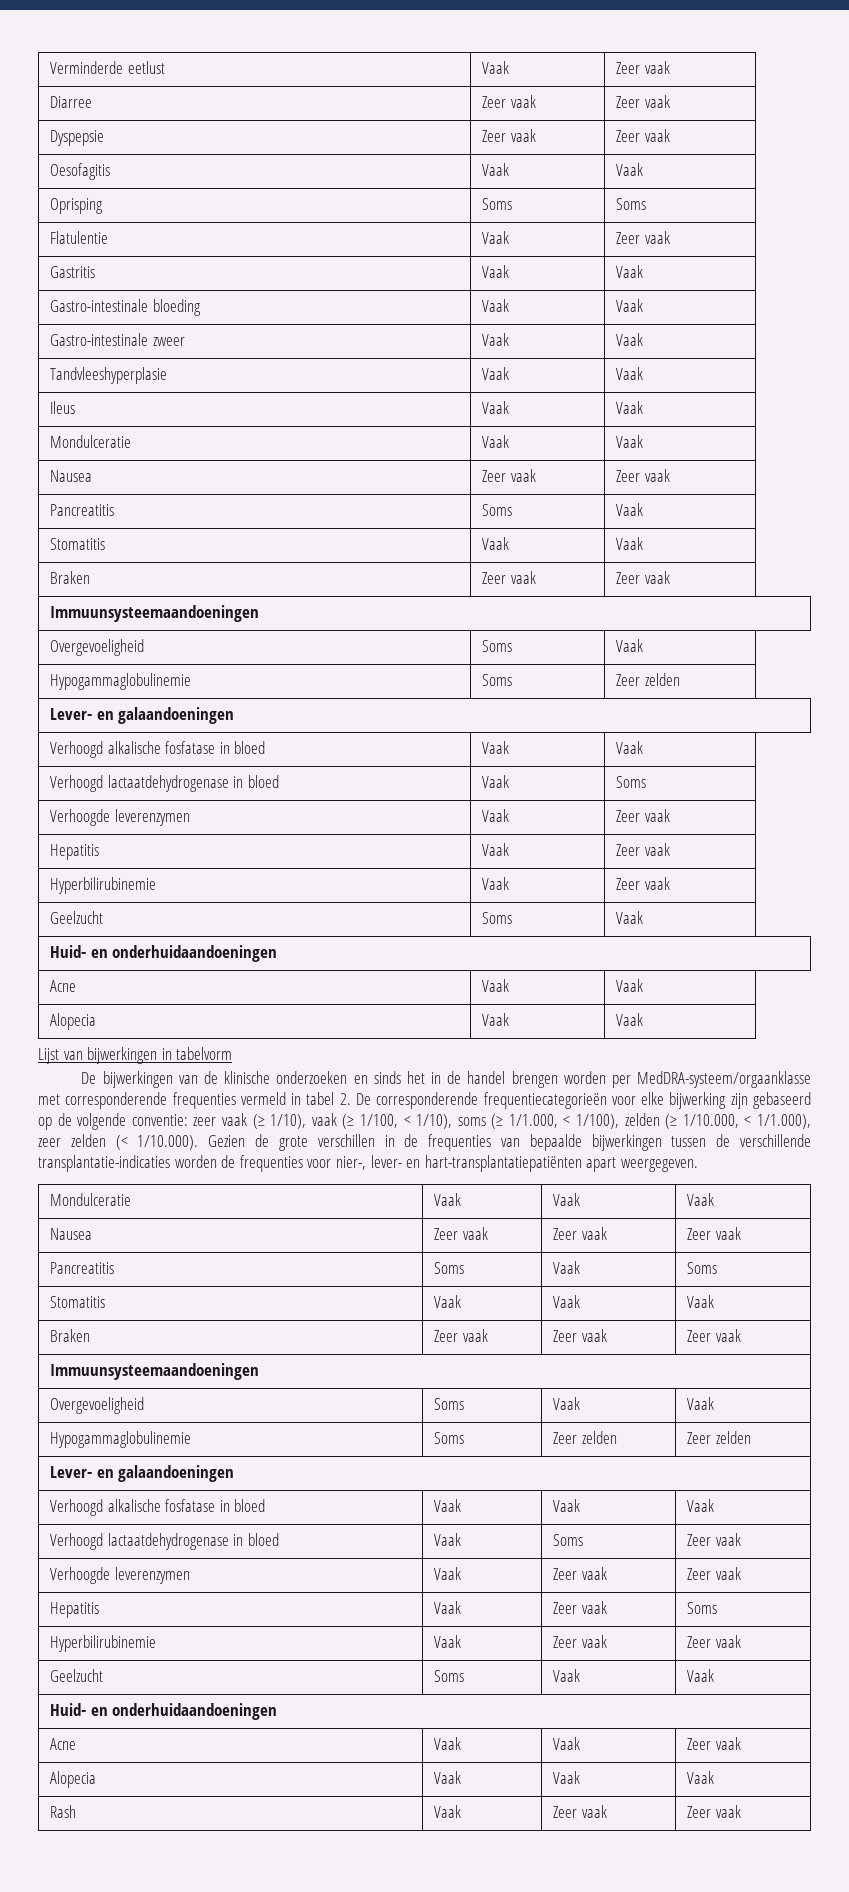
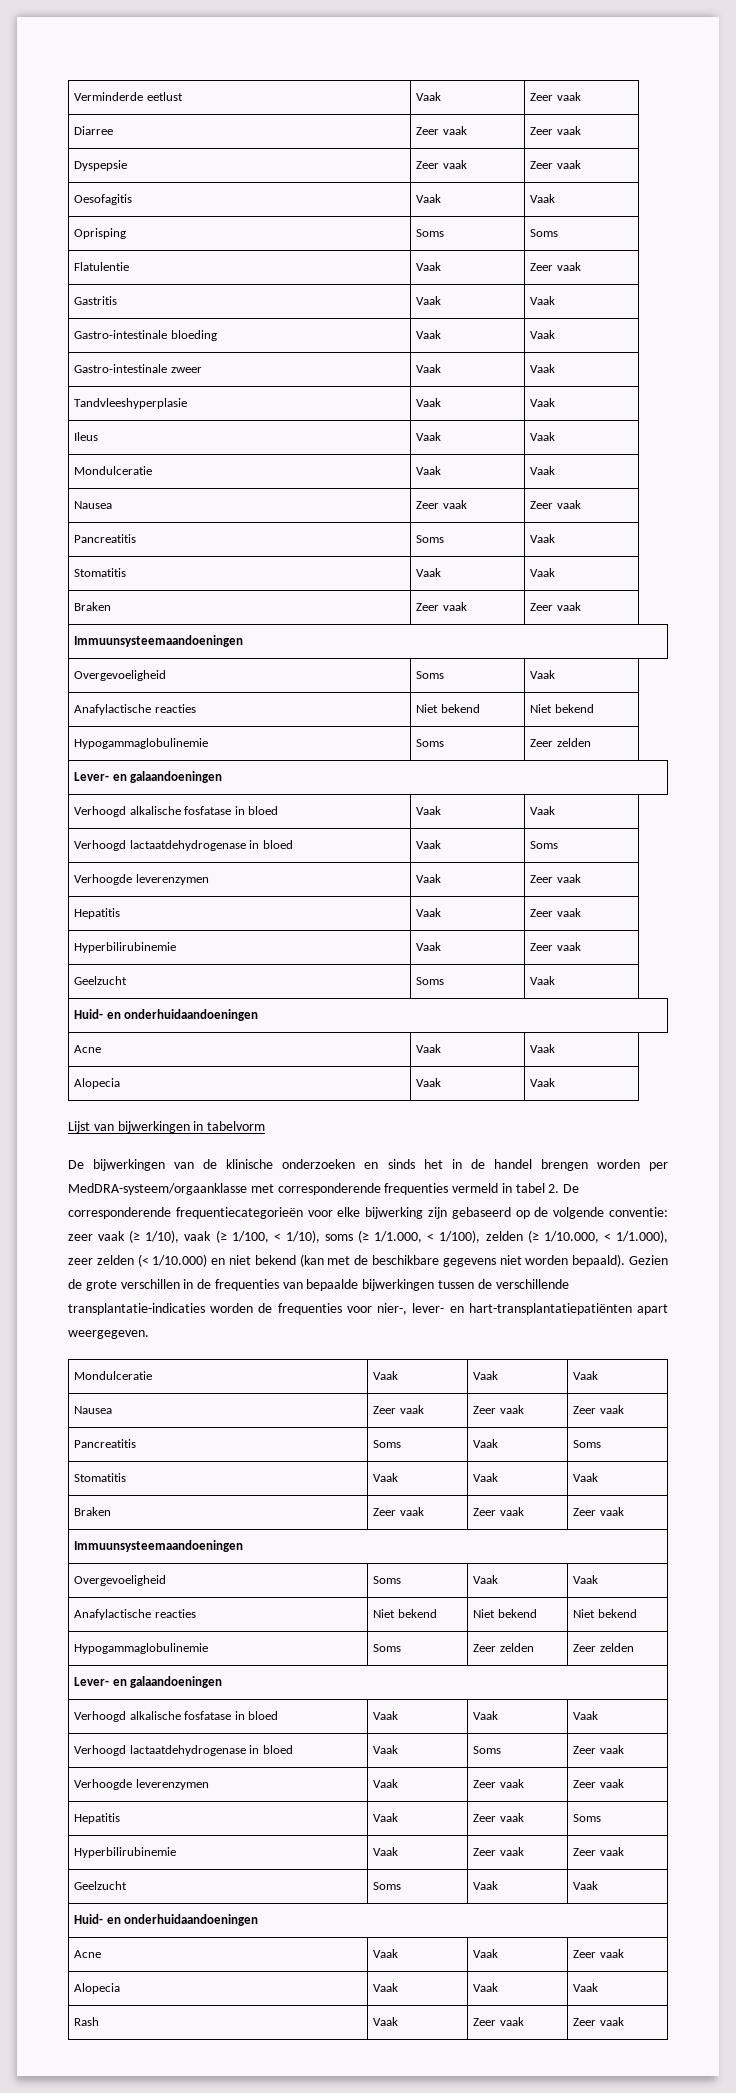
(643, 645) none -> [74,704,196,715] [416,704,480,713] [530,704,594,713] // Anafylactische reacties | Niet bekend | Niet bekend
[137,1135,199,1150] 1/10.000). -> [152,1254,626,1267] 1/10.000) en niet bekend (kan met de beschikbare gegevens niet worden bepaald).
(714, 1403) none -> [74,1609,196,1620] [373,1609,437,1618] [473,1609,537,1618] [573,1609,637,1618] // Anafylactische reacties | Niet bekend | Niet bekend | Niet bekend

